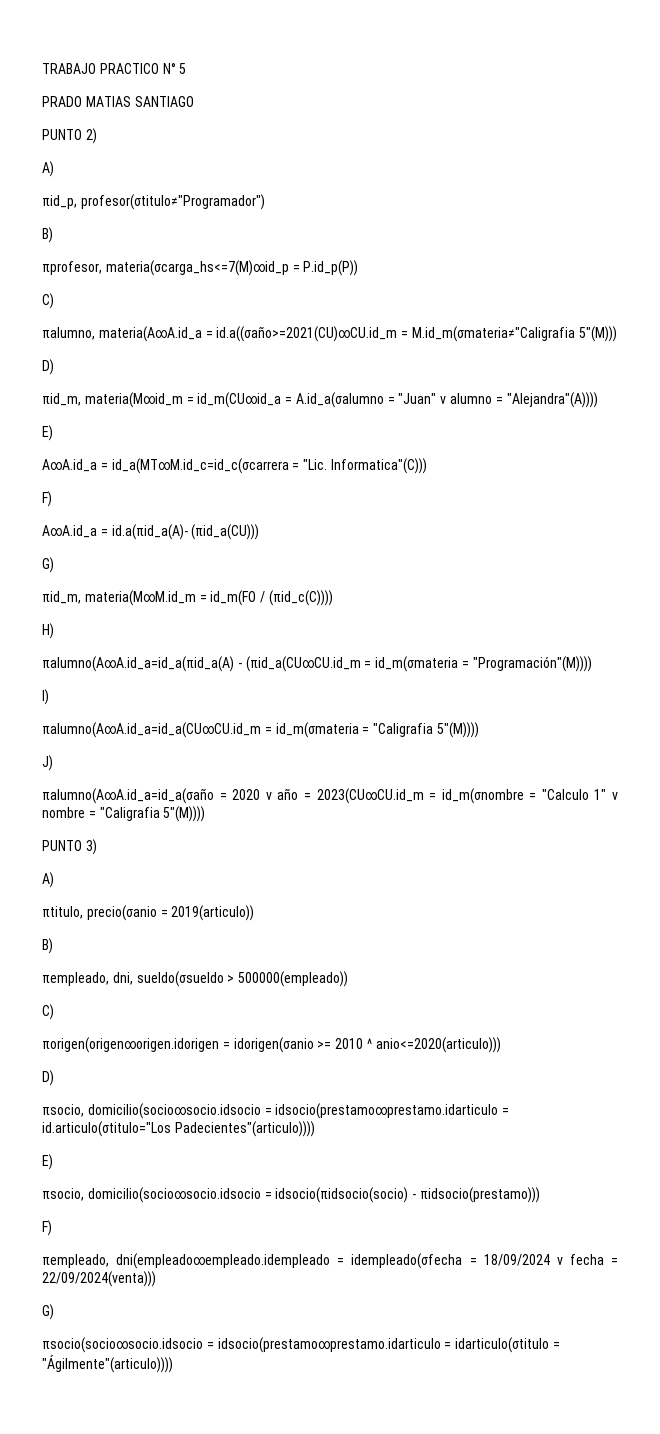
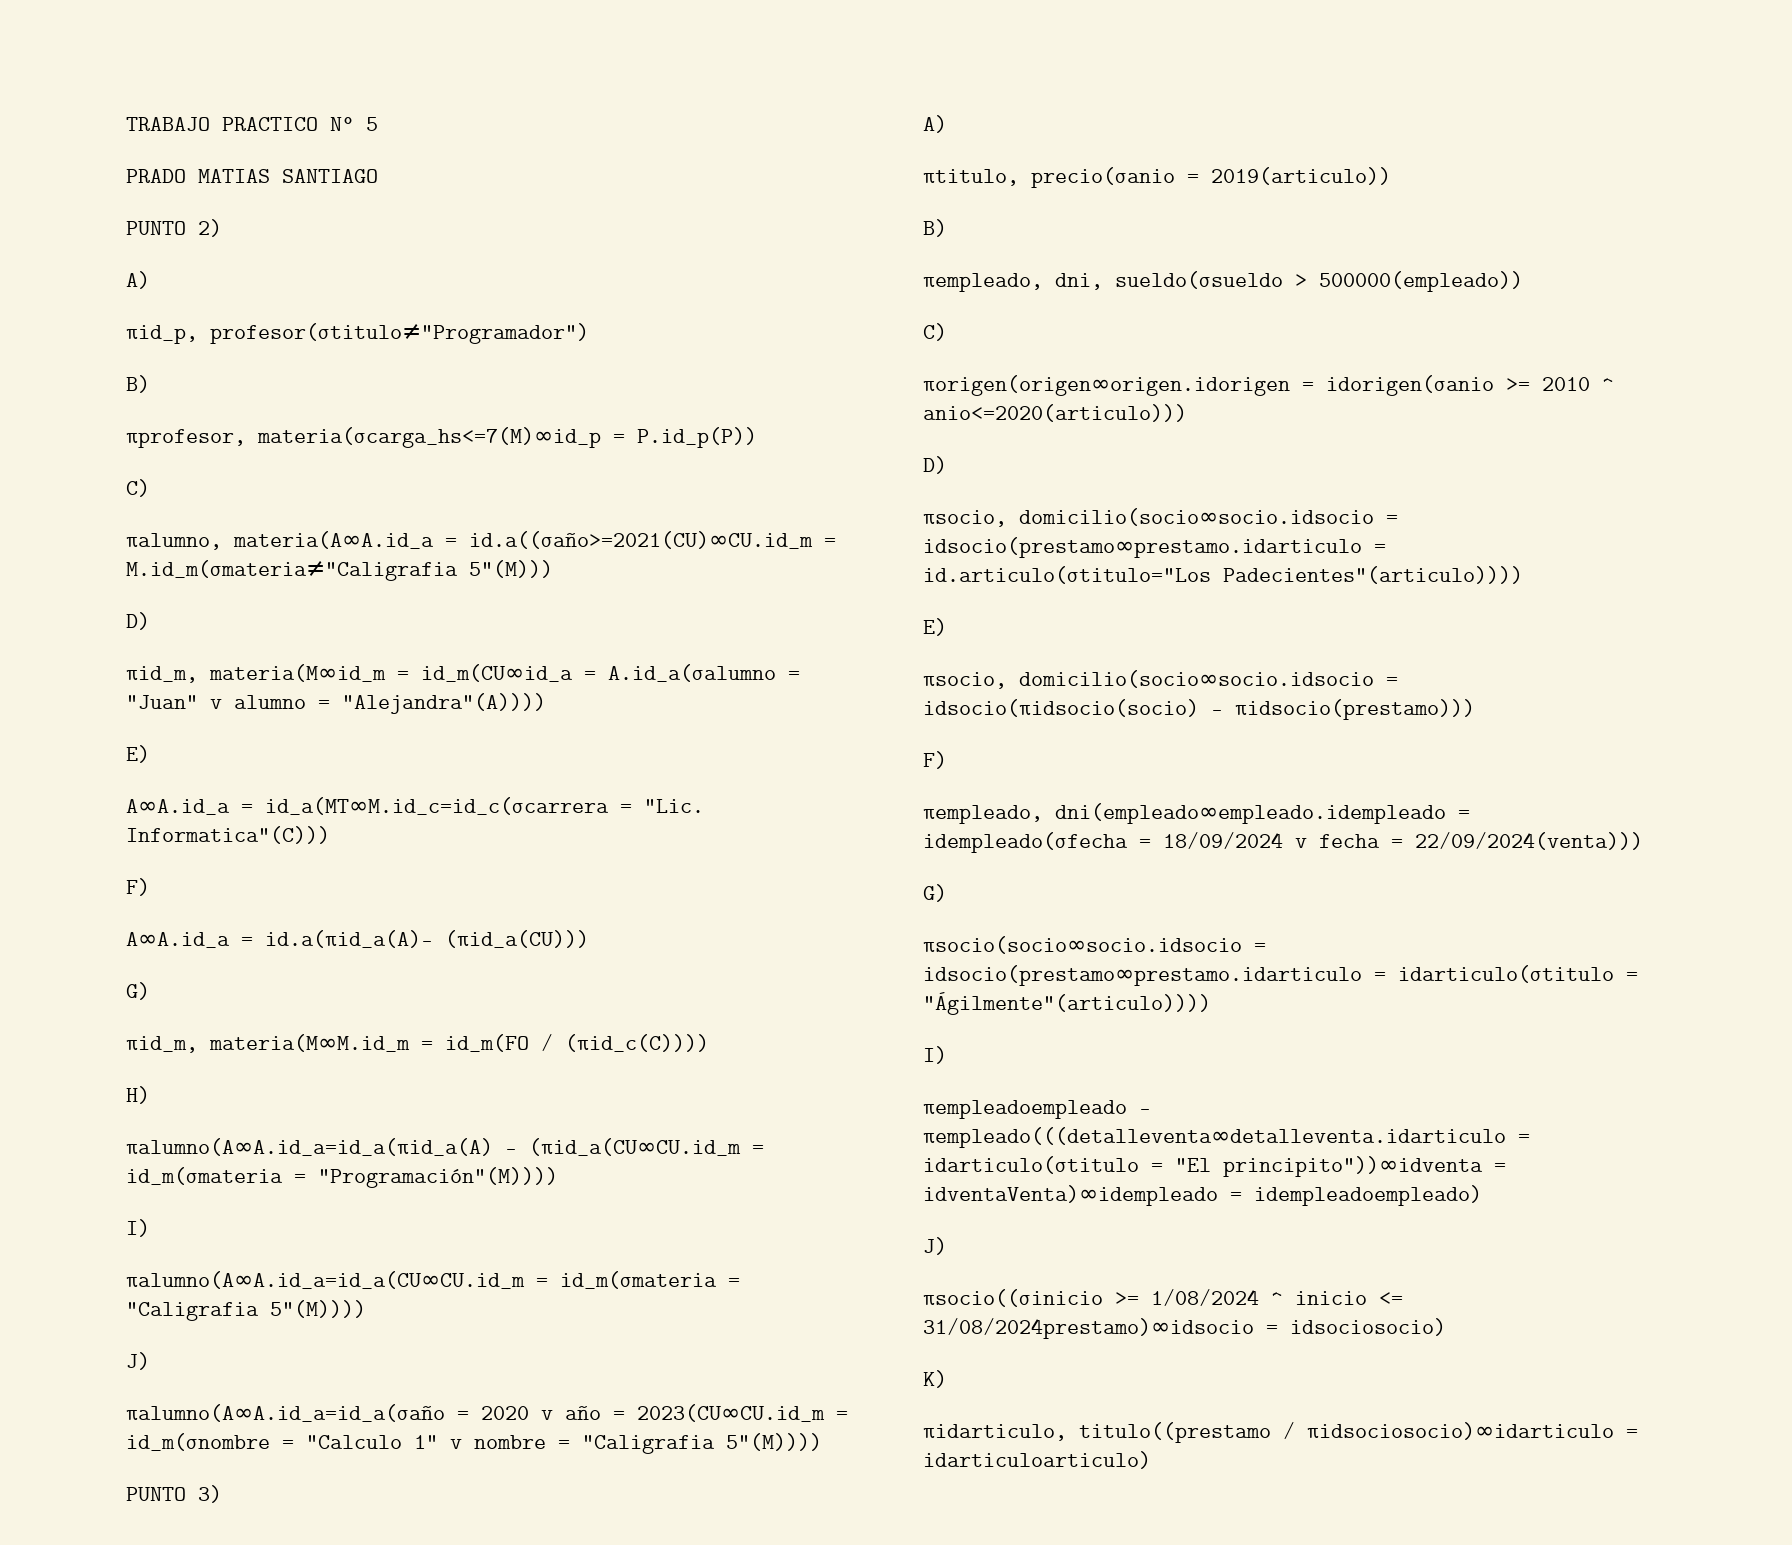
(173, 1364) none -> [923,1046,947,1064] [923,1100,1151,1119] [923,1127,1530,1148] [923,1156,1506,1177] [923,1185,1482,1206] [923,1237,947,1255] [923,1289,1403,1307] [923,1318,1446,1339] [923,1370,947,1388] [923,1422,1638,1443] [923,1451,1151,1469] // I) // πempleadoempleado - πempleado(((detalleventa∞detalleventa.idarticulo = idarticulo(σtitulo = "El principito"))∞idventa = idventaVenta)∞idempleado = idempleadoempleado) // J) // πsocio((σinicio >= 1/08/2024 ^ inicio <= 31/08/2024prestamo)∞idsocio = idsociosocio) // K) // πidarticulo, titulo((prestamo / πidsociosocio)∞idarticulo = idarticuloarticulo)

